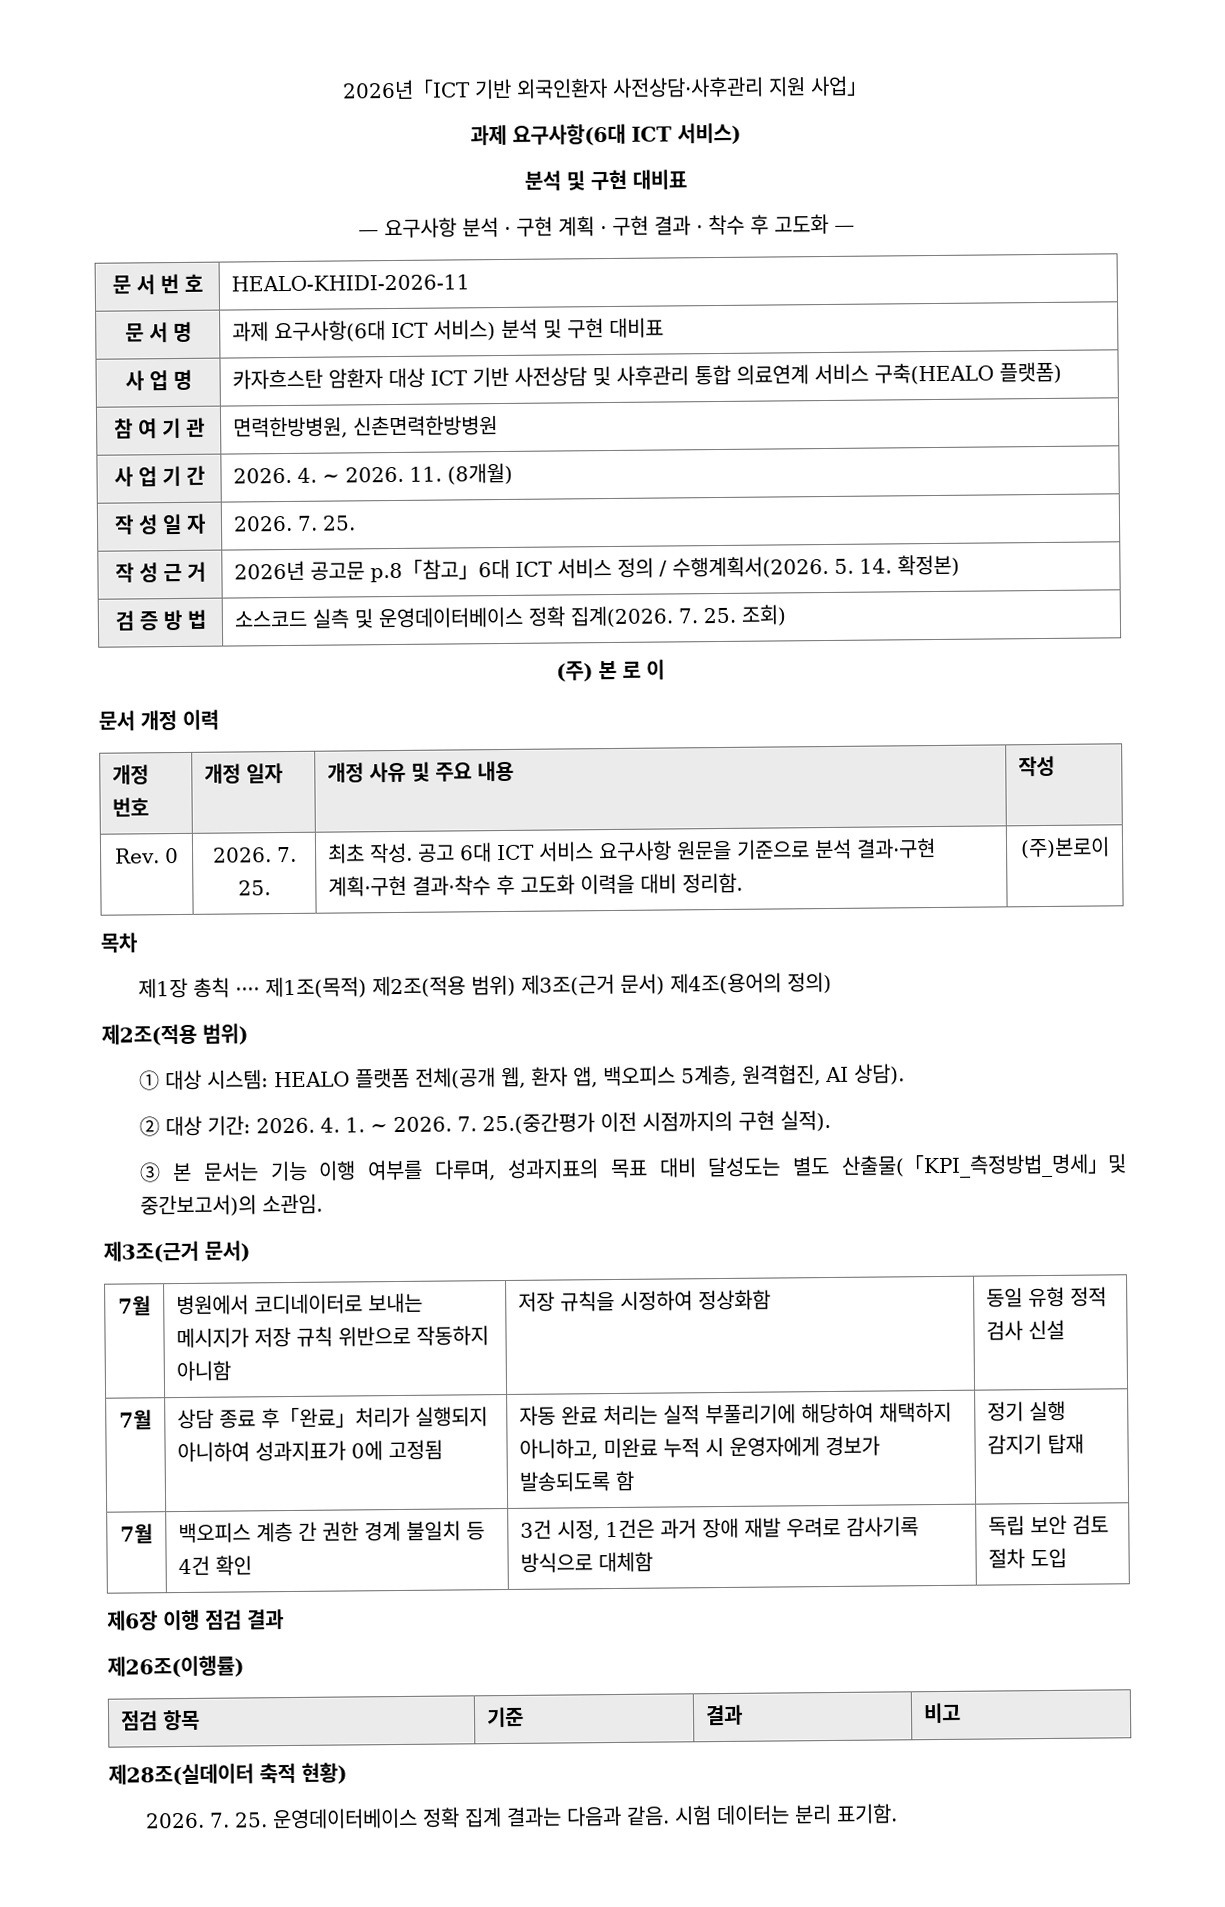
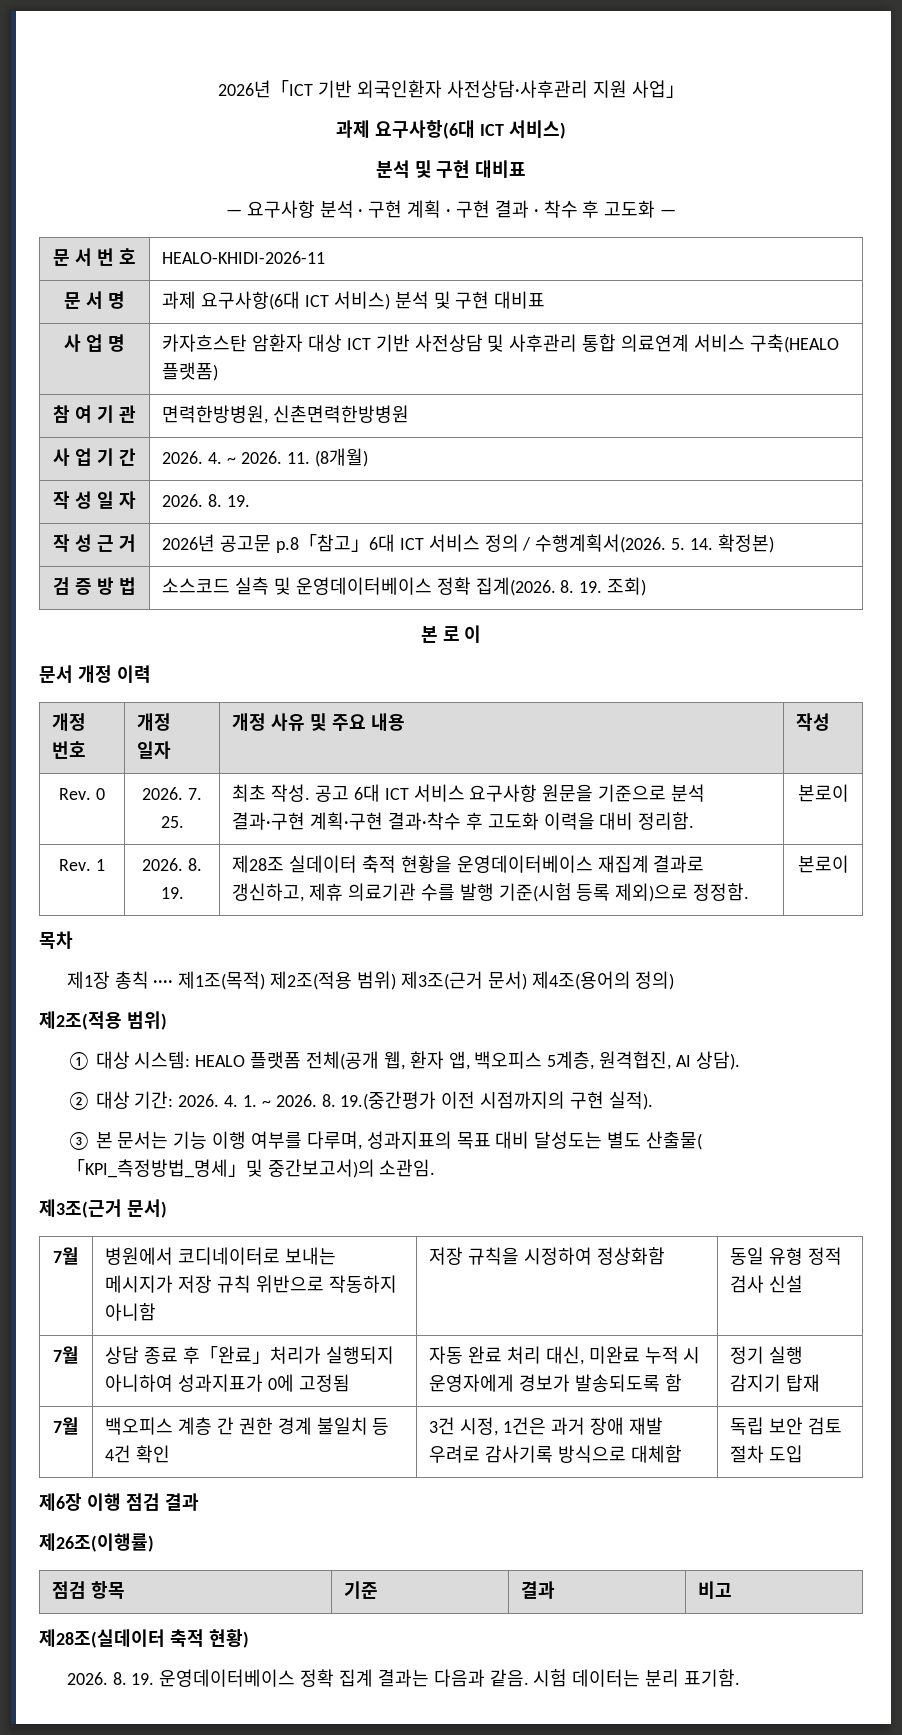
[297,515,357,531] 7. 25. -> [208,494,251,507] 8. 19.
[678,607,737,624] 7. 25. -> [560,580,603,593] 8. 19.
[555,661,593,682] (주) -> (647, 586) none
[1019,836,1110,859] (주)본로이 -> [797,784,849,802] [59,859,105,871] [142,858,202,871] [160,887,184,899] [232,855,705,873] [232,883,750,902] [797,855,849,873] 본로이 // Rev. 1 | 2026. 8. 19. | 제28조 실데이터 축적 현황을 운영데이터베이스 재집계 결과로 갱신하고, 제휴 의료기관 수를 발행 기준(시험 등록 제외)으로 정정함. | 본로이
[457,1112,596,1135] 7. 25.(중간평가 -> [321,1091,437,1110] 8. 19.(중간평가
[603,1401,953,1426] [519,1438,599,1460] 처리는 실적 부풀리기에 해당하여 채택하지 아니하고, -> [507,1346,584,1365] 처리 대신,
[209,1812,269,1828] 7. 25. -> [112,1672,155,1685] 8. 19.

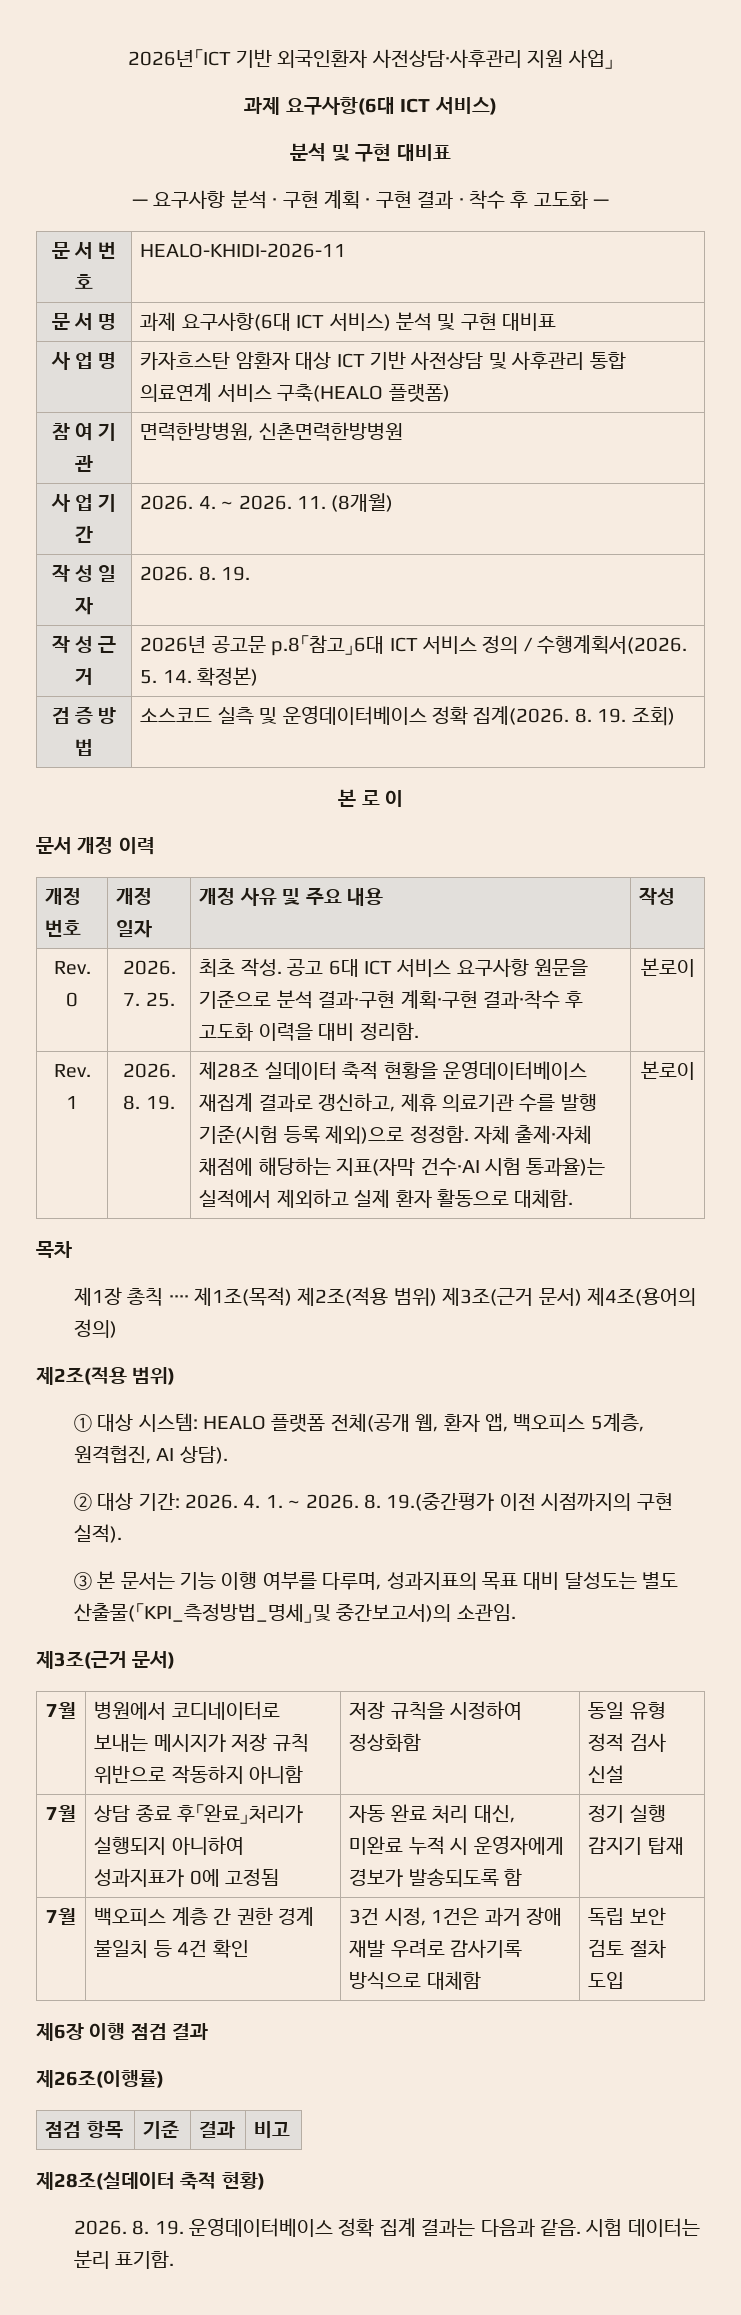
(750, 892) none -> [473,1125,593,1144] [199,1157,606,1176] [199,1189,574,1208] 자체 출제·자체 채점에 해당하는 지표(자막 건수·AI 시험 통과율)는 실적에서 제외하고 실제 환자 활동으로 대체함.

